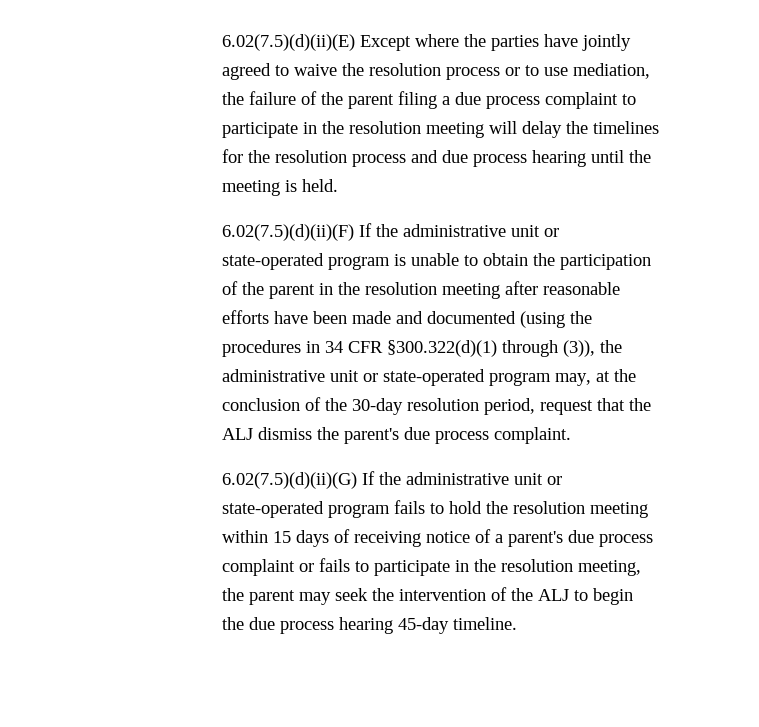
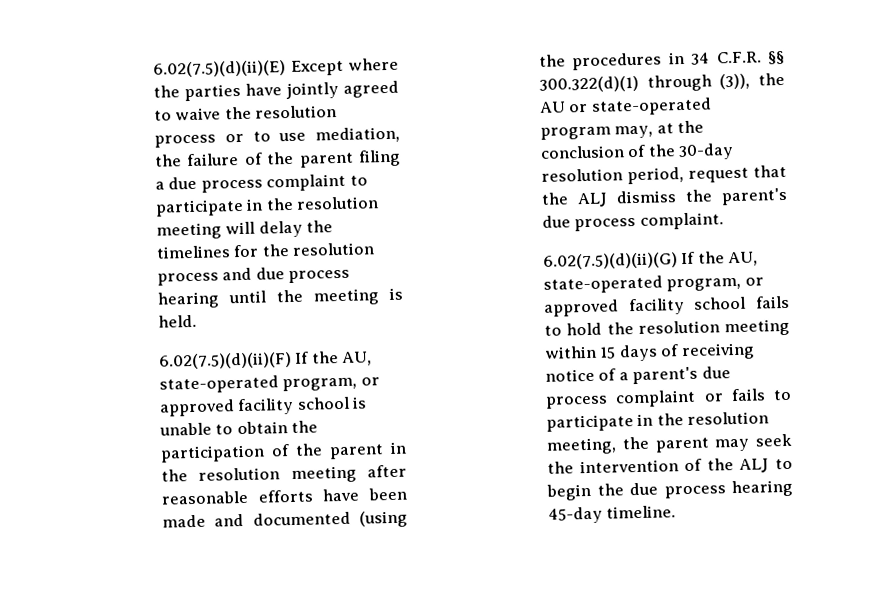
[403,224,560,237] [222,253,391,270] administrative unit or state-operated program -> [341,351,373,366] [159,375,380,394] [159,396,350,417] AU, state-operated program, or approved facility school
[348,340,498,357] CFR §300.322(d)(1) -> [716,50,785,65] [539,75,639,93] C.F.R. §§ 300.322(d)(1)
[222,369,360,382] administrative unit -> [539,101,566,113] AU
[406,472,563,485] [222,501,391,518] administrative unit or state-operated program -> [728,251,759,267] [543,275,764,294] [543,296,747,317] AU, state-operated program, or approved facility school

